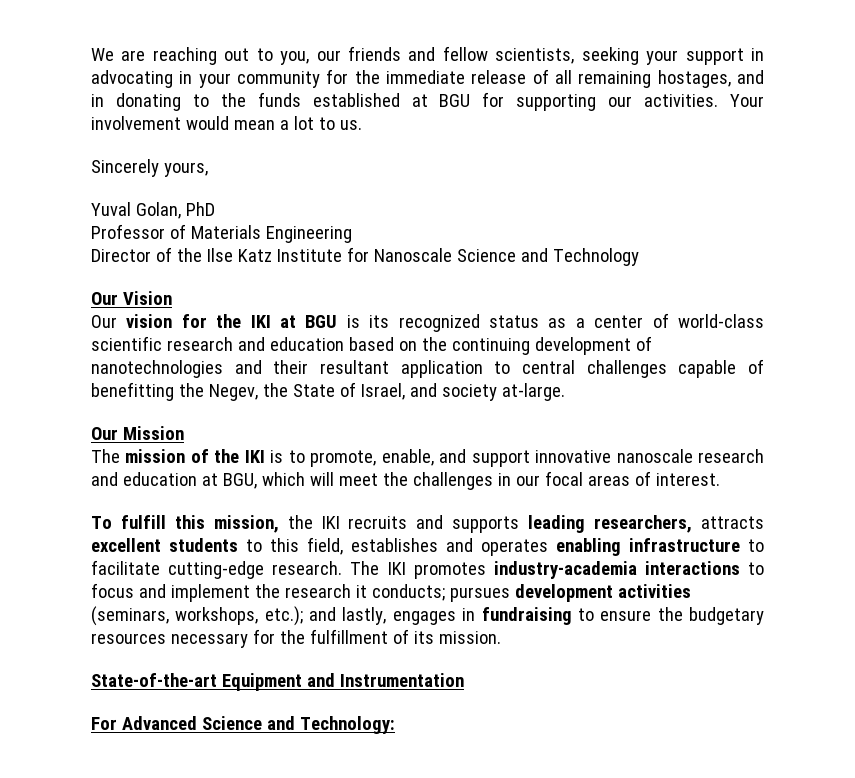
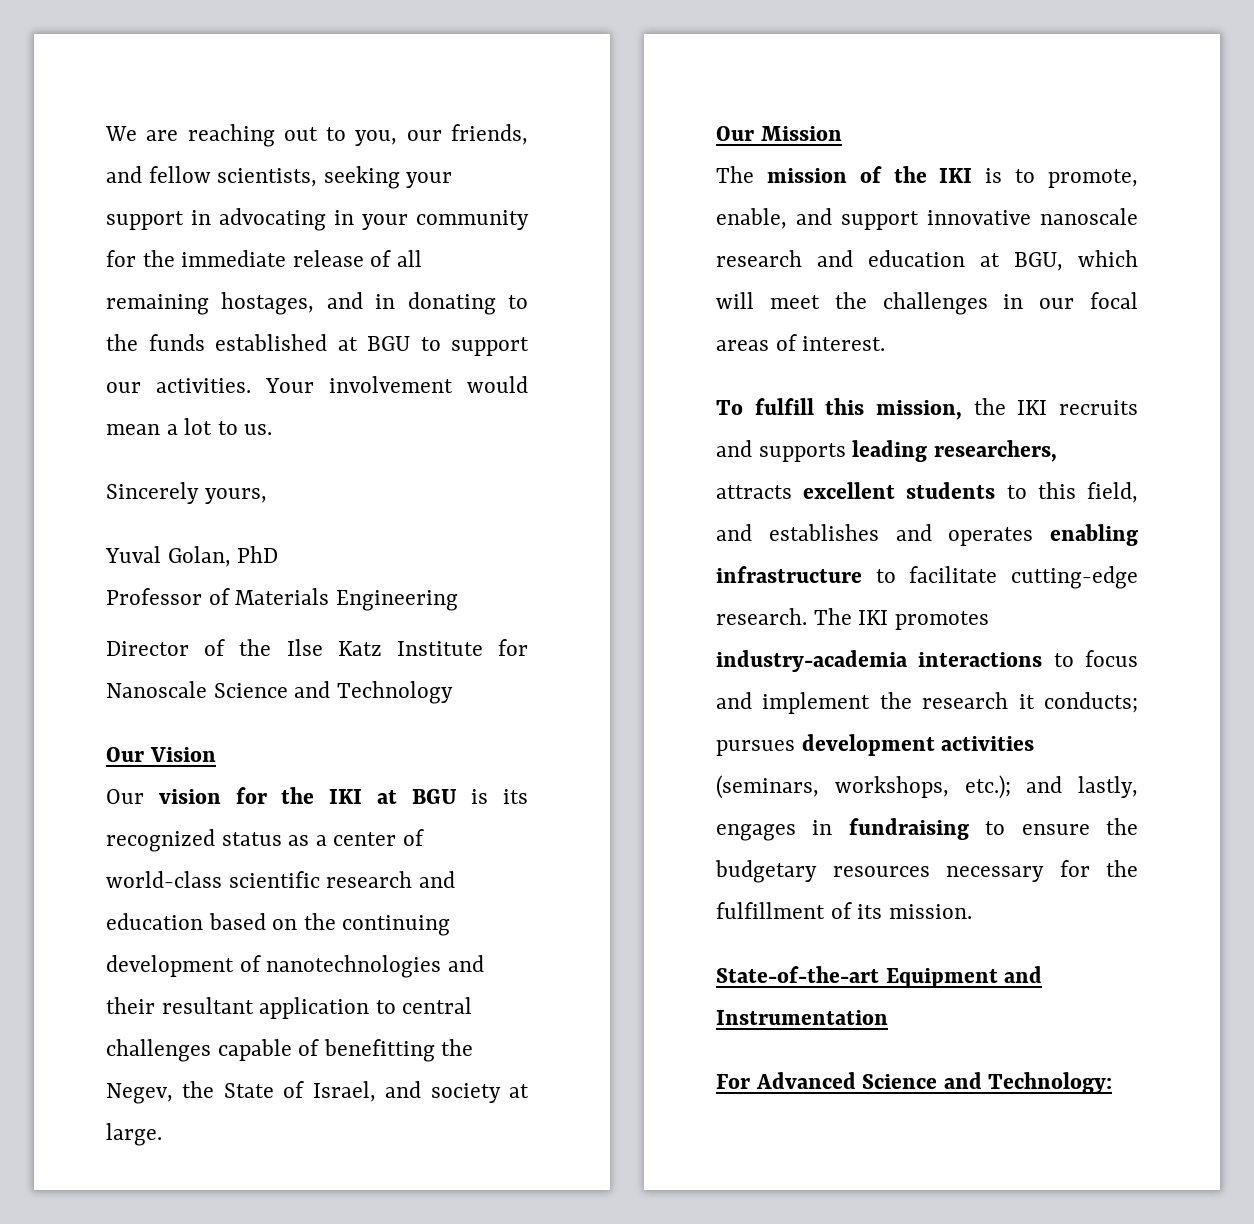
[348,46,402,61] friends -> [450,124,528,145] friends,
[482,92,597,111] for supporting -> [420,337,529,356] to support
[501,383,565,401] at-large. -> [509,1084,529,1098] [106,1123,162,1146] at large.
(343, 546) none -> [716,524,752,541] and

